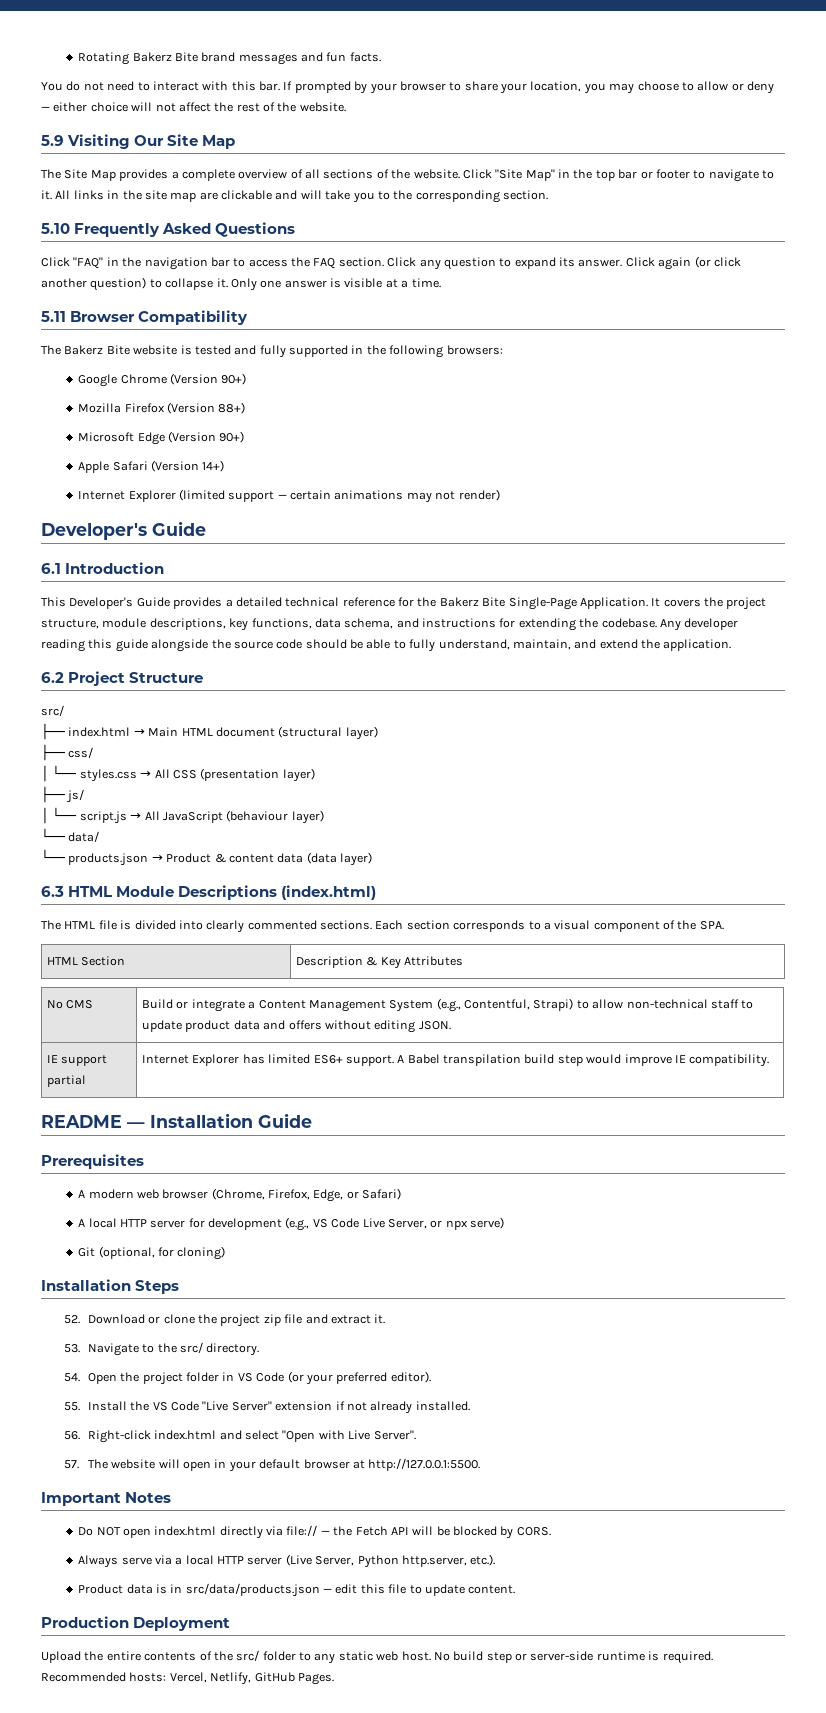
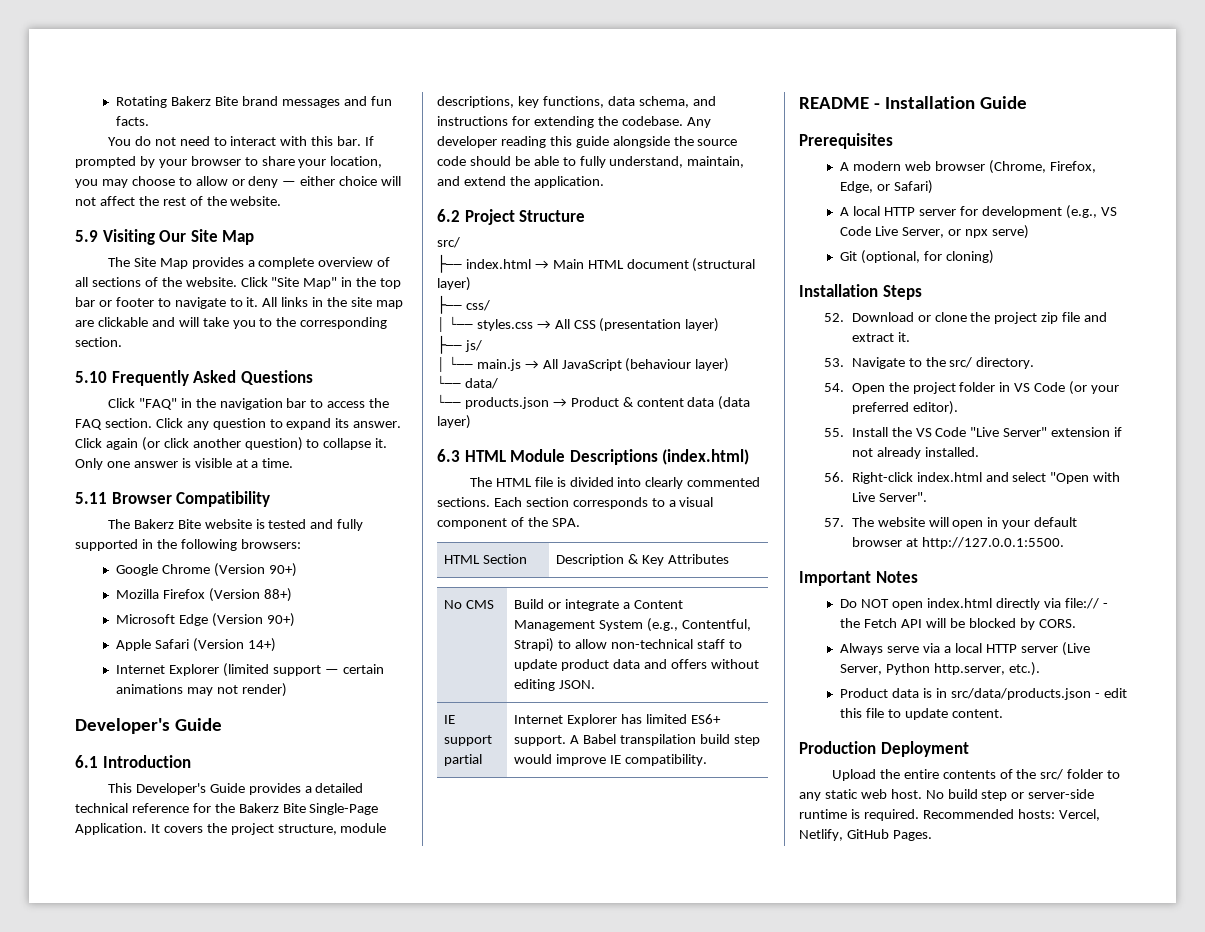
[79,811,127,824] script.js -> [476,359,521,371] main.js
[127,1122,145,1128] — -> [873,103,880,109] -
[320,1530,330,1535] — -> [1102,603,1108,608] -
[323,1588,333,1593] — -> [1094,693,1100,698] -

